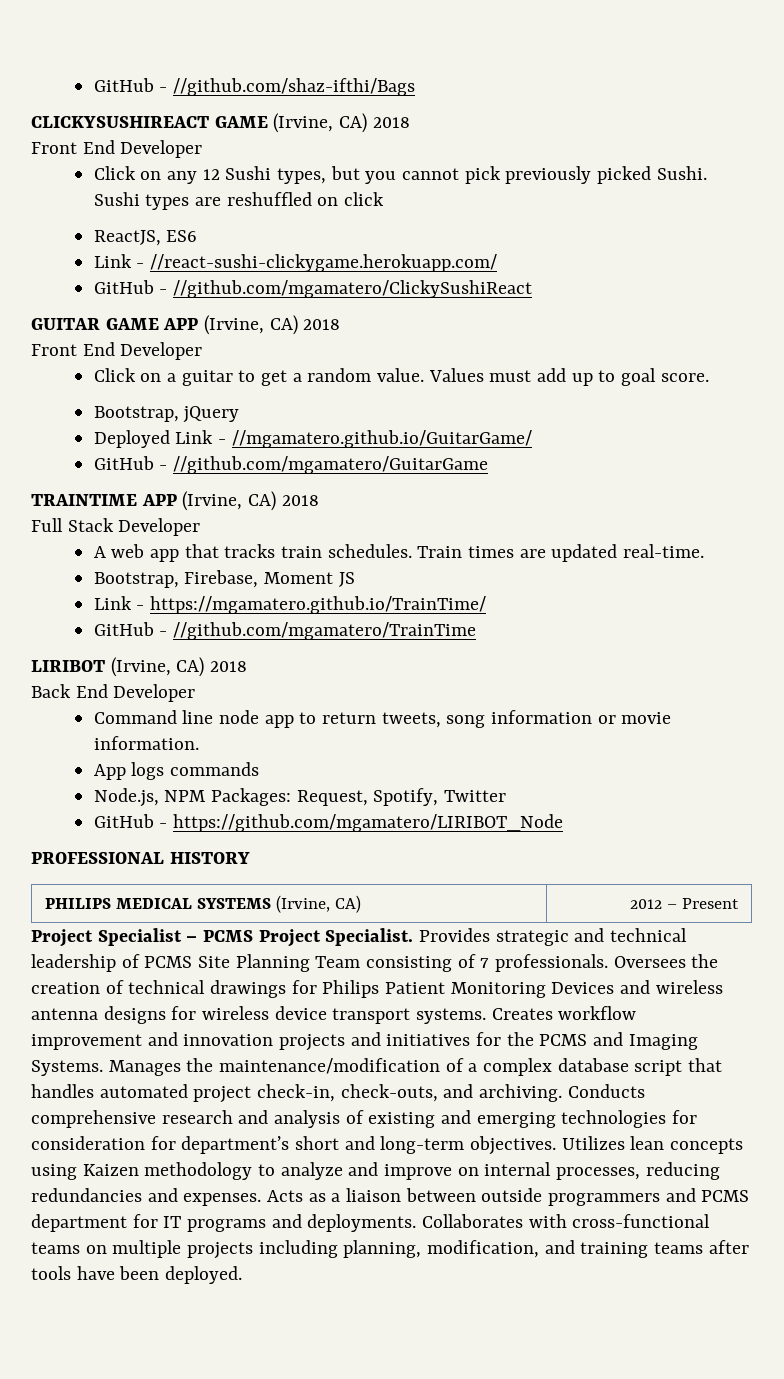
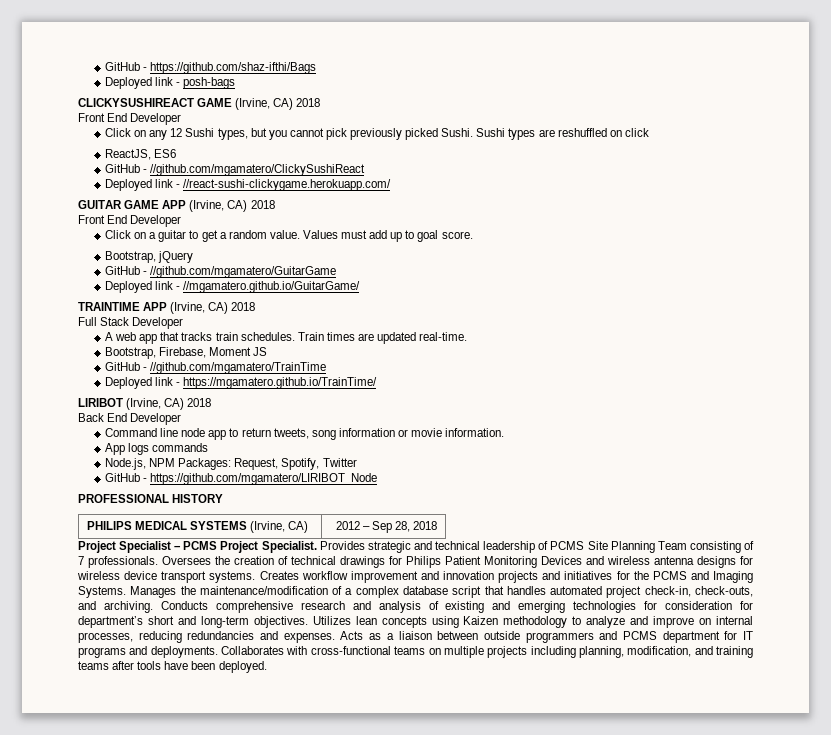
[93,78,415,96] GitHub - //github.com/shaz-ifthi/Bags -> [105,62,317,74] [105,77,236,89] GitHub - https://github.com/shaz-ifthi/Bags // Deployed link - posh-bags
[93,254,497,272] // Link - //react-sushi-clickygame.herokuapp.com/ -> (177, 153) none
(532, 289) none -> [105,179,392,191] // Deployed link - //react-sushi-clickygame.herokuapp.com/
[93,430,532,448] // Deployed Link - //mgamatero.github.io/GuitarGame/ -> (194, 257) none
(488, 465) none -> [105,281,361,293] // Deployed link - //mgamatero.github.io/GuitarGame/
[93,596,486,614] // Link - https://mgamatero.github.io/TrainTime/ -> (268, 351) none
(476, 631) none -> [105,377,378,389] // Deployed link - https://mgamatero.github.io/TrainTime/
[682,898,740,909] Present -> [372,521,438,533] Sep 28, 2018

